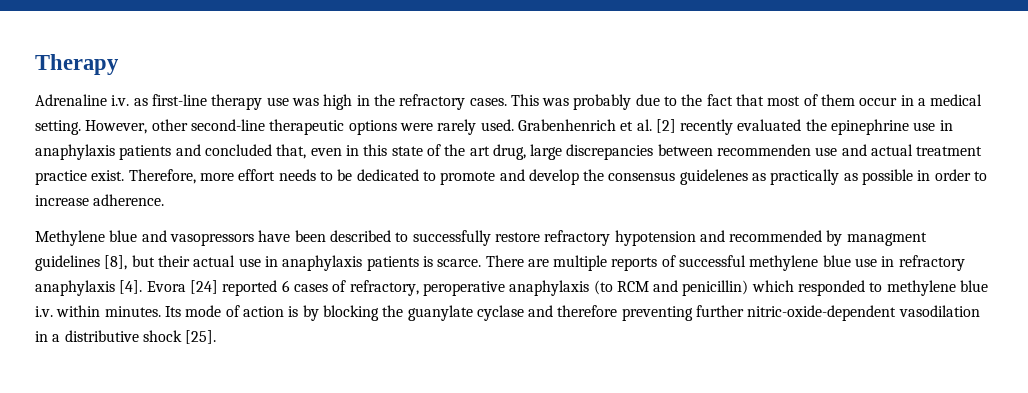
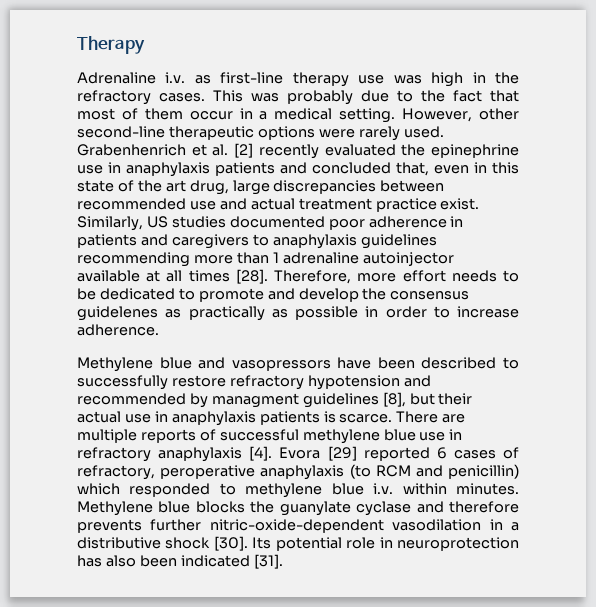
[717,144,812,156] recommenden -> [77,198,186,210] recommended
(125, 175) none -> [77,216,464,231] [77,234,437,249] [77,252,454,267] [77,269,268,284] Similarly, US studies documented poor adherence in patients and caregivers to anaphylaxis guidelines recommending more than 1 adrenaline autoinjector available at all times [28].
[189,280,218,294] [24] -> [327,446,357,461] [29]
[164,305,379,321] Its mode of action is by blocking -> [77,501,245,516] Methylene blue blocks
[621,306,693,321] preventing -> [77,519,142,533] prevents
[185,330,217,344] [25]. -> [213,536,519,551] [77,554,283,569] [30]. Its potential role in neuroprotection has also been indicated [31].

